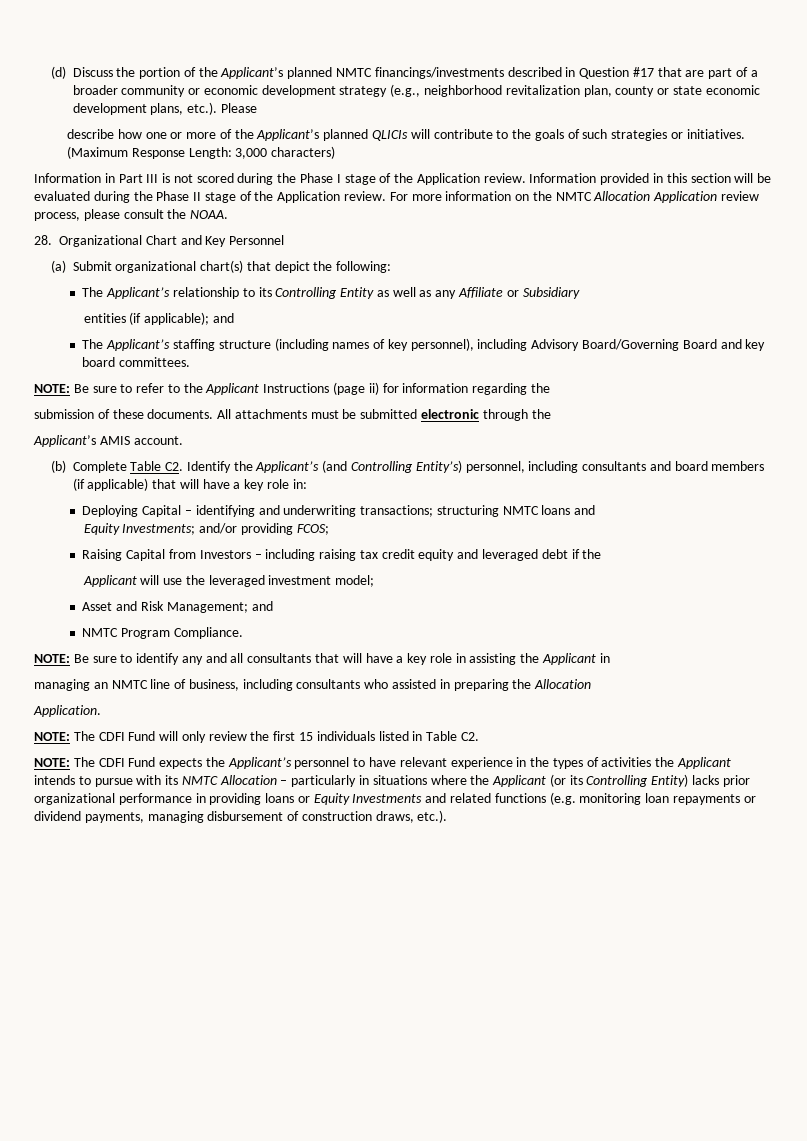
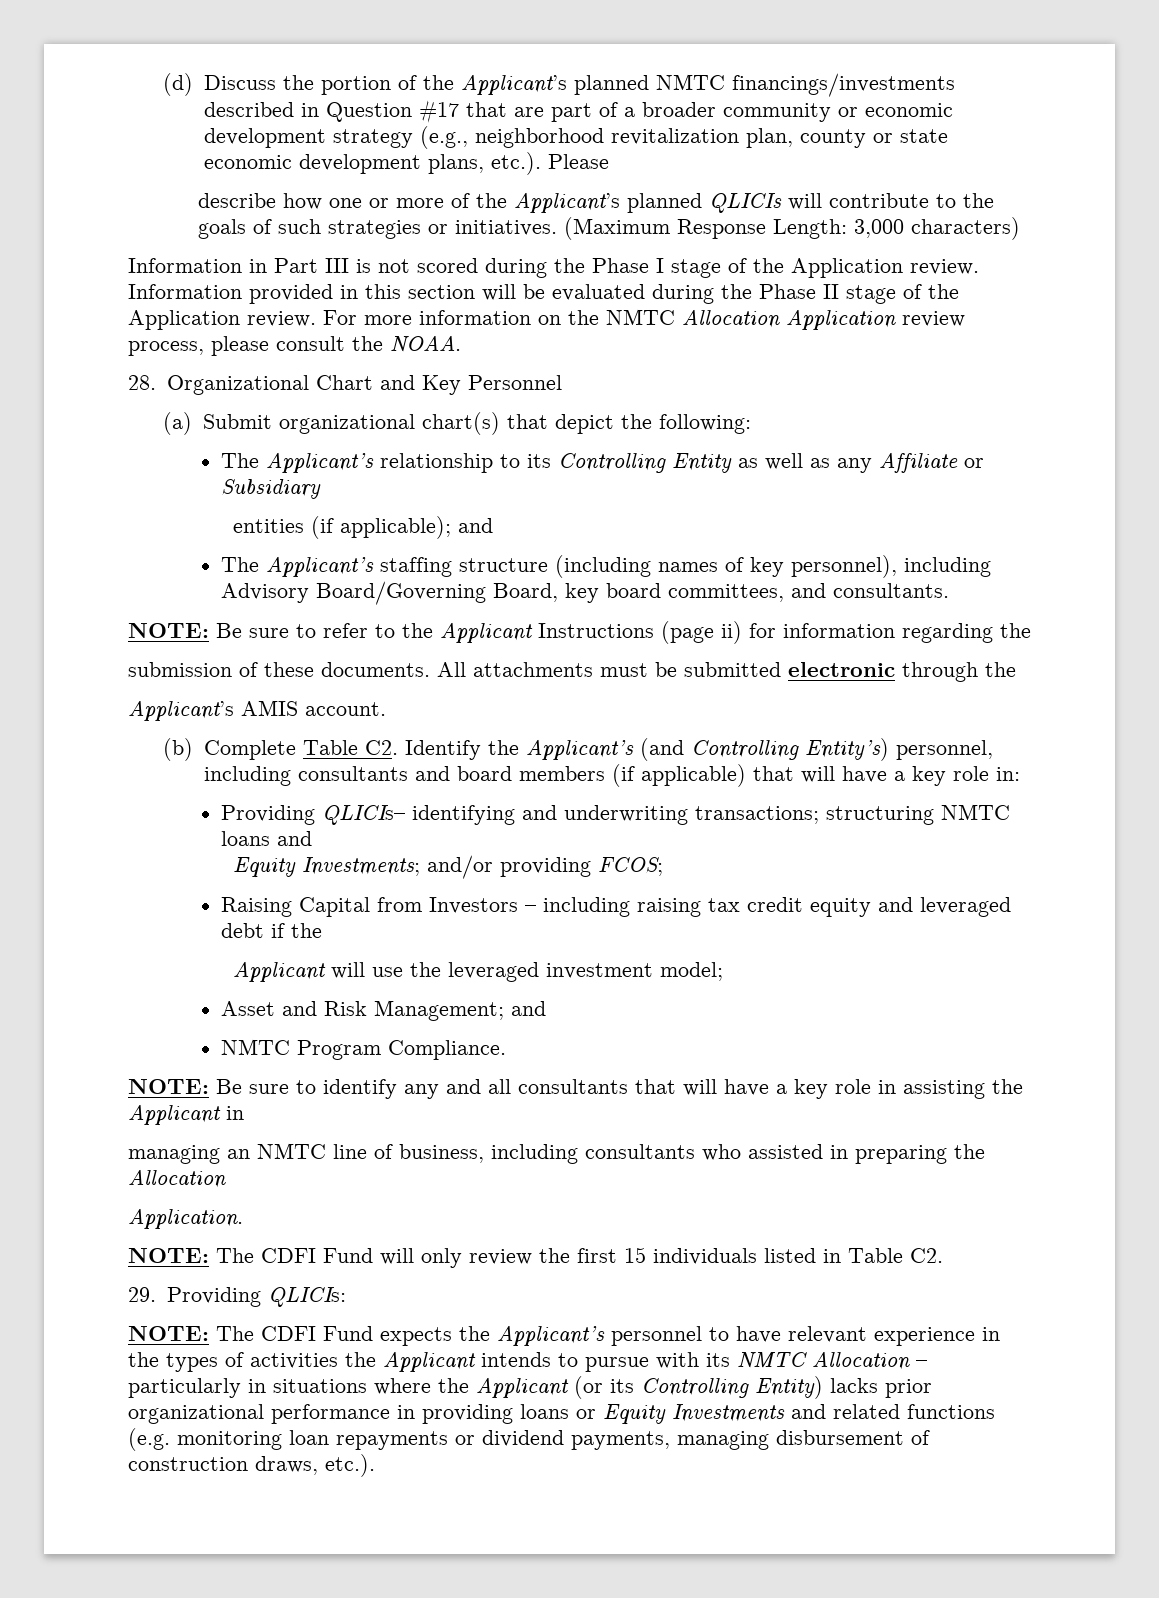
[682,339,766,351] [82,357,191,367] Board and key board committees. -> [493,583,950,603] Board, key board committees, and consultants.
[82,505,192,517] Deploying Capital – -> [221,805,406,825] Providing QLICIs–
(479, 736) none -> [128,1287,346,1307] // 29. Providing QLICIs:

